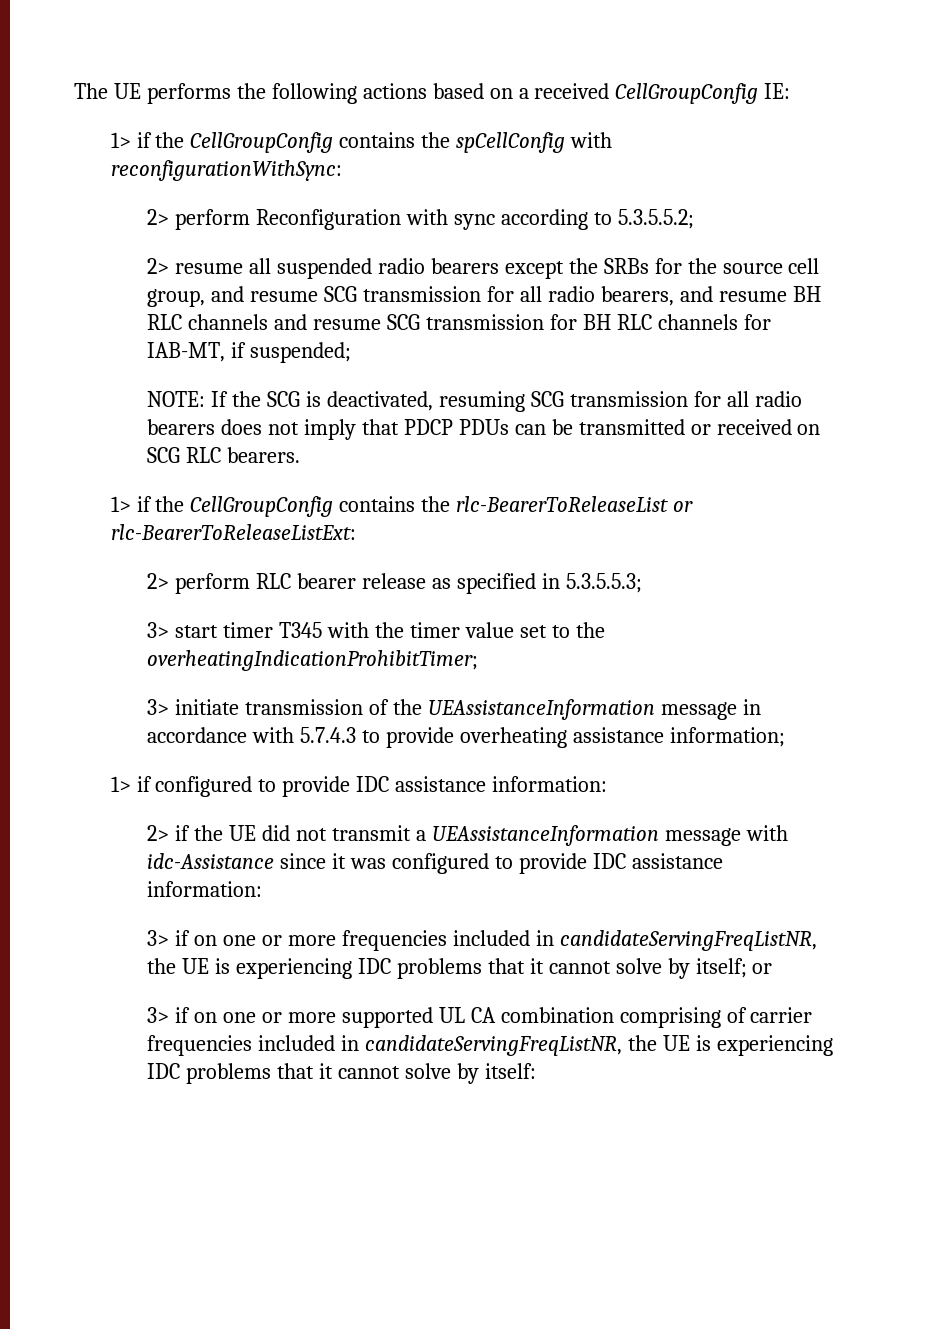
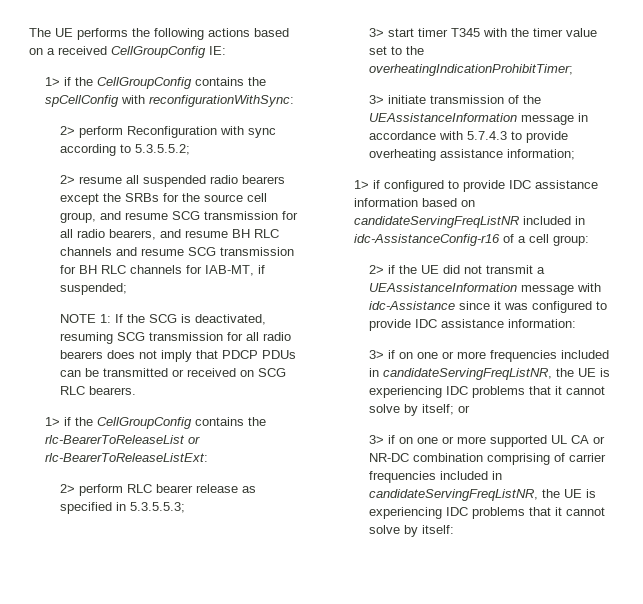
[147,391,206,407] NOTE: -> [60,314,112,323] NOTE 1:
[492,776,608,792] information: -> [353,198,475,207] [353,216,585,228] [353,234,589,246] information based on candidateServingFreqListNR included in idc-AssistanceConfig-r16 of a cell group:
(496, 1015) none -> [593,436,606,444] [369,453,410,462] or NR-DC

